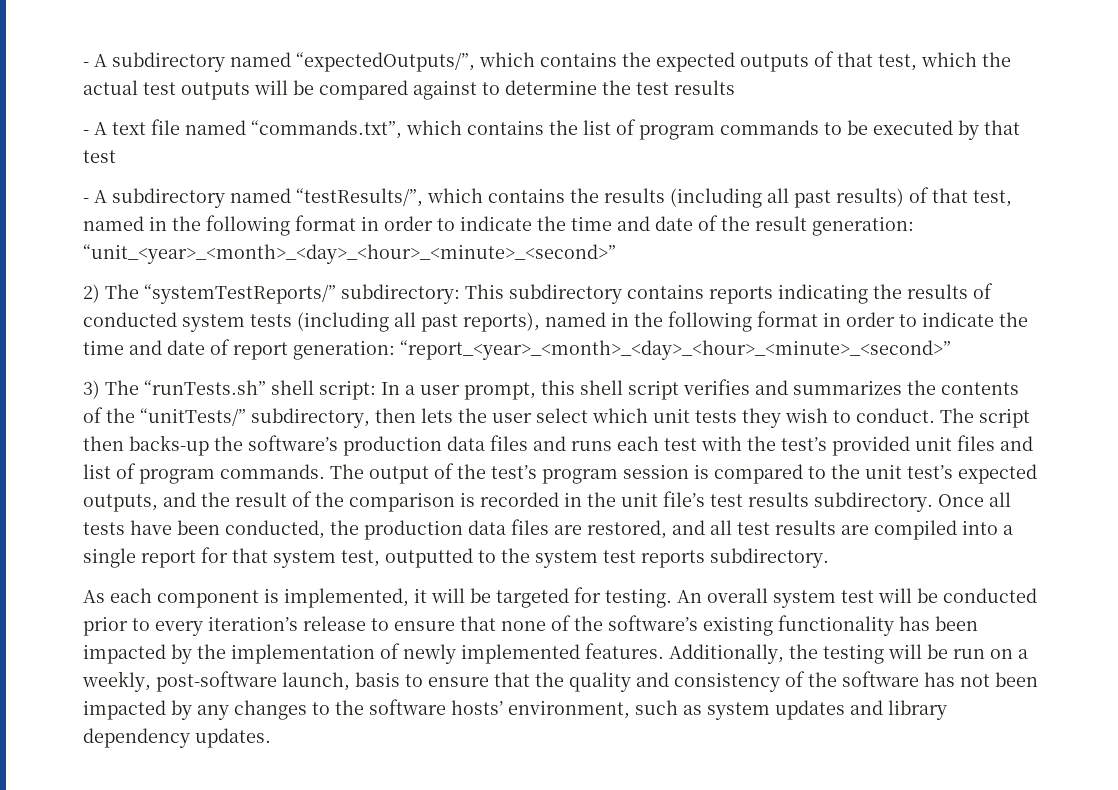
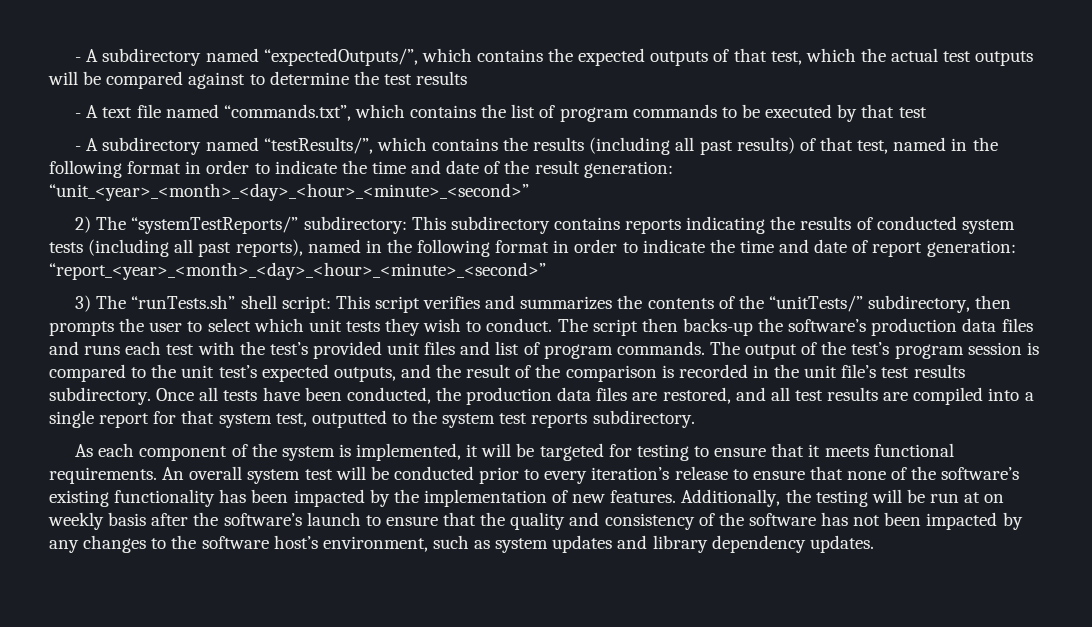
[381,380,623,400] In a user prompt, this shell -> [335,295,370,309] This
[421,408,453,423] lets -> [49,321,114,336] prompts
(532, 418) none -> [187,321,203,332] to
(259, 599) none -> [231,443,335,461] of the system
[605,588,672,608] testing. -> [636,443,954,461] [49,467,157,484] testing to ensure that it meets functional requirements.
[403,644,580,664] newly implemented -> [572,494,606,503] new
[990,649,1028,659] [82,671,400,692] on a weekly, post-software launch, basis -> [964,492,1005,503] [48,512,361,530] at on weekly basis after the software’s launch
[451,700,503,715] hosts’ -> [273,535,318,549] host’s

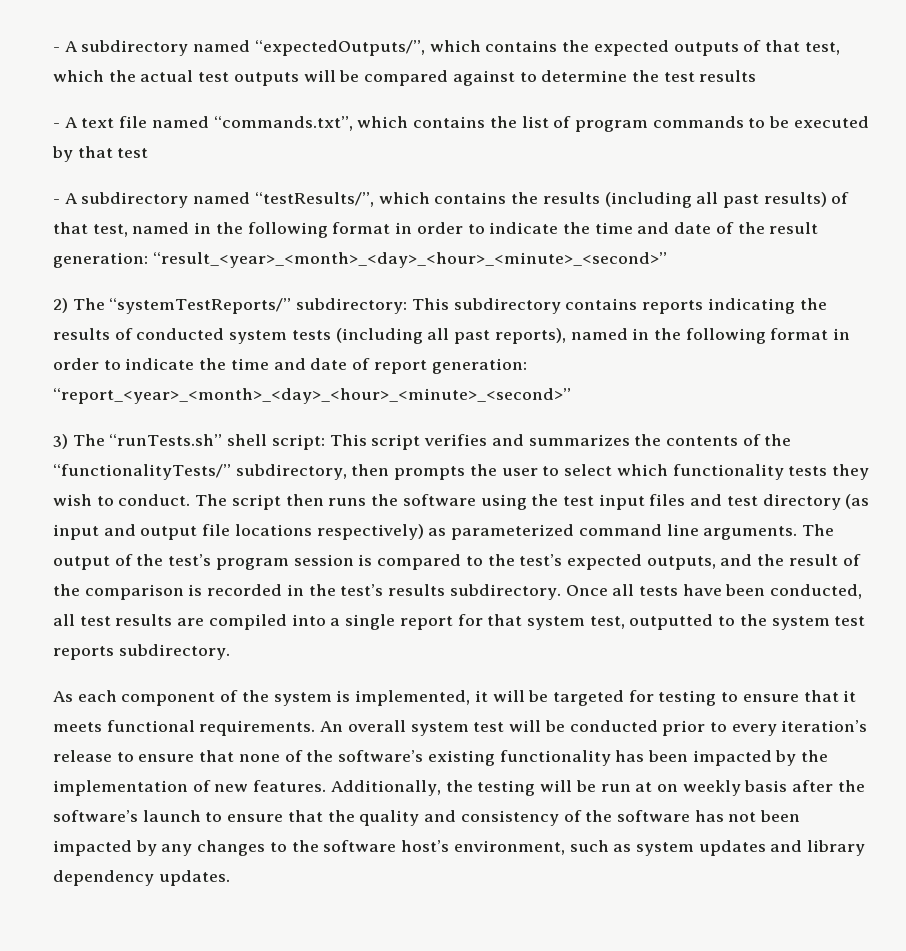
[49,183,529,201] “unit_<year>_<month>_<day>_<hour>_<minute>_<second>” -> [152,252,667,268] “result_<year>_<month>_<day>_<hour>_<minute>_<second>”
[768,295,863,312] “unitTests/” -> [53,464,231,480] “functionalityTests/”
[308,319,342,332] unit -> [672,464,784,480] functionality
[682,318,1033,336] [49,341,705,359] backs-up the software’s production data files and runs each test with the test’s provided unit files and list of program commands. -> [328,494,870,510] [53,524,798,540] runs the software using the test input files and test directory (as input and output file locations respectively) as parameterized command line arguments.
[181,365,215,378] unit -> (515, 560) none
[804,364,910,378] unit file’s test -> [340,584,384,596] test’s
[435,387,766,405] the production data files are restored, and -> (863, 591) none

